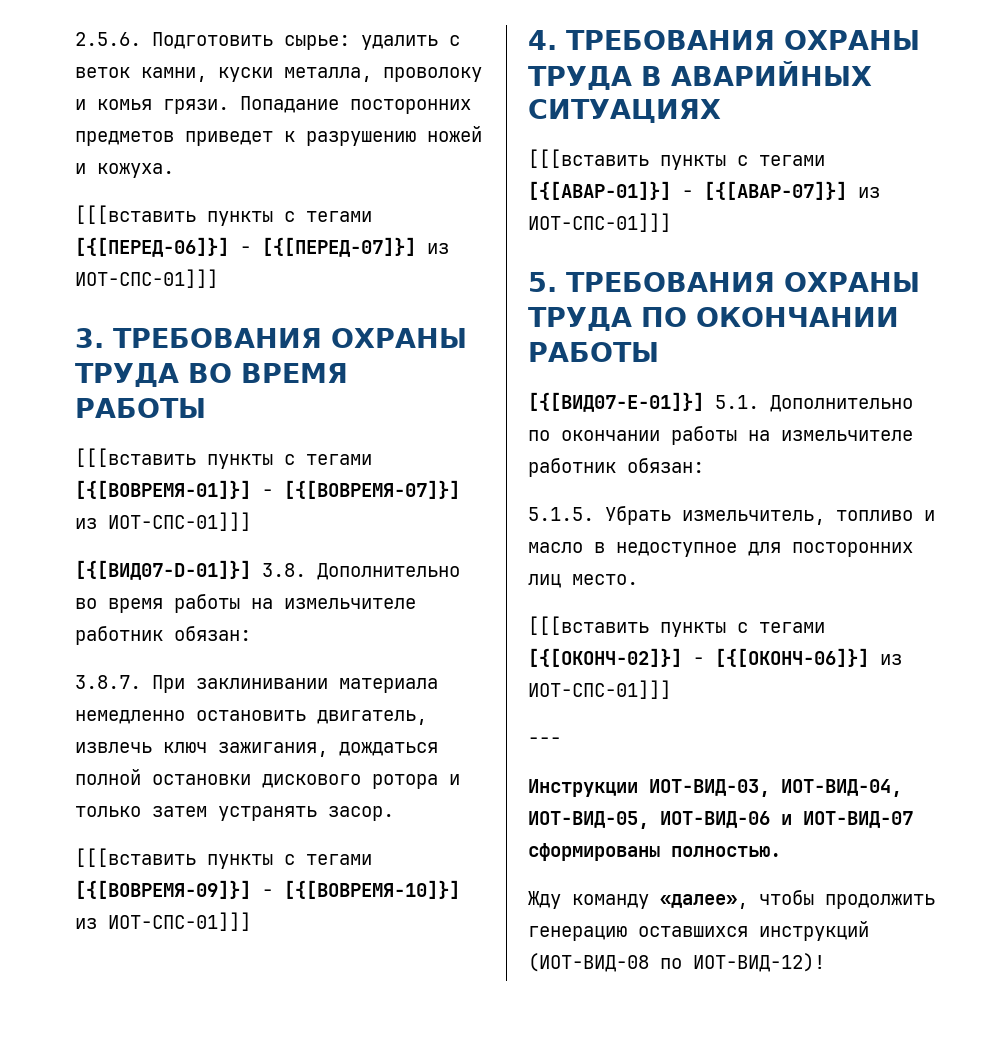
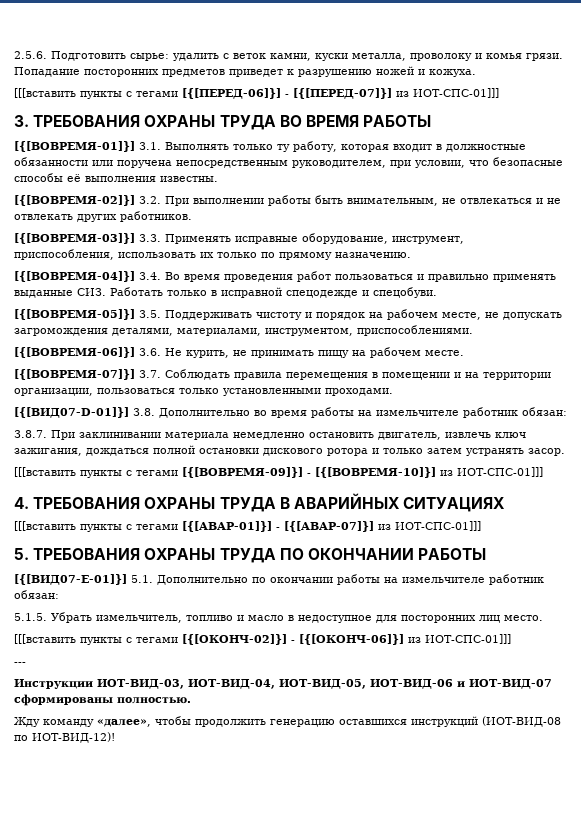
[75,448,372,469] [75,480,460,499] [75,512,251,531] [[[вставить пункты с тегами [{[ВОВРЕМЯ-01]}] - [{[ВОВРЕМЯ-07]}] из ИОТ-СПС-01]]] -> [14,141,526,152] [14,157,563,168] [14,173,218,182] [14,195,561,206] [14,211,192,222] [14,233,464,244] [14,249,411,260] [14,271,556,282] [14,287,437,298] [14,309,562,320] [14,325,473,336] [14,347,464,358] [14,369,551,380] [14,388,393,396] [{[ВОВРЕМЯ-01]}] 3.1. Выполнять только ту работу, которая входит в должностные обязанности или поручена непосредственным руководителем, при условии, что безопасные способы её выполнения известны. // [{[ВОВРЕМЯ-02]}] 3.2. При выполнении работы быть внимательным, не отвлекаться и не отвлекать других работников. // [{[ВОВРЕМЯ-03]}] 3.3. Применять исправные оборудование, инструмент, приспособления, использовать их только по прямому назначению. // [{[ВОВРЕМЯ-04]}] 3.4. Во время проведения работ пользоваться и правильно применять выданные СИЗ. Работать только в исправной спецодежде и спецобуви. // [{[ВОВРЕМЯ-05]}] 3.5. Поддерживать чистоту и порядок на рабочем месте, не допускать загромождения деталями, материалами, инструментом, приспособлениями. // [{[ВОВРЕМЯ-06]}] 3.6. Не курить, не принимать пищу на рабочем месте. // [{[ВОВРЕМЯ-07]}] 3.7. Соблюдать правила перемещения в помещении и на территории организации, пользоваться только установленными проходами.

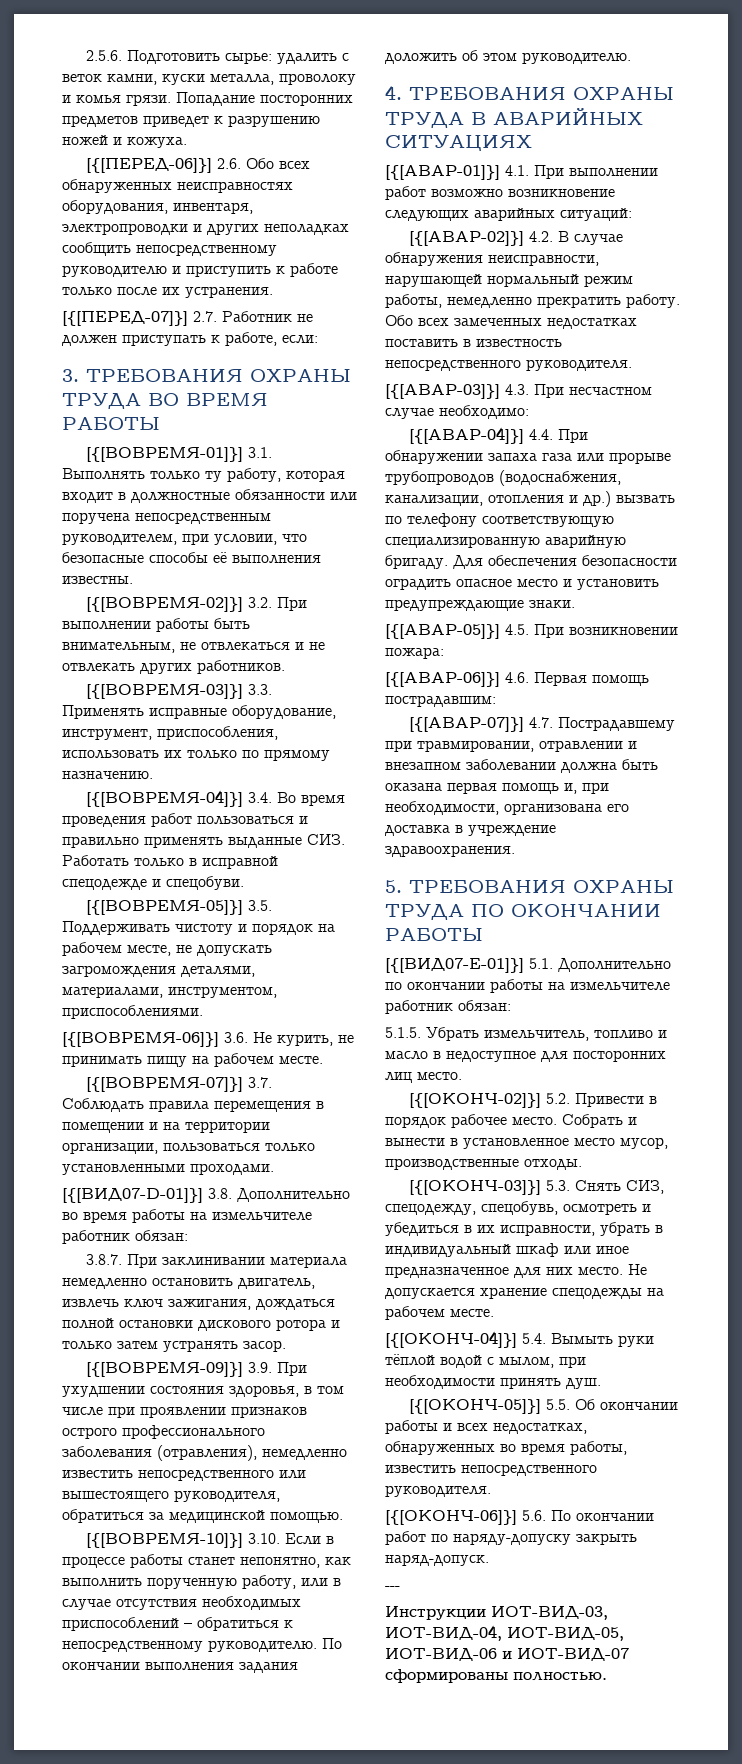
[14,88,499,99] [[[вставить пункты с тегами [{[ПЕРЕД-06]}] - [{[ПЕРЕД-07]}] из ИОТ-СПС-01]]] -> [86,158,311,173] [62,179,293,193] [62,200,253,214] [62,223,349,235] [62,242,277,256] [62,263,338,277] [62,286,273,298] [62,311,313,326] [62,332,318,346] [{[ПЕРЕД-06]}] 2.6. Обо всех обнаруженных неисправностях оборудования, инвентаря, электропроводки и других неполадках сообщить непосредственному руководителю и приступить к работе только после их устранения. // [{[ПЕРЕД-07]}] 2.7. Работник не должен приступать к работе, если:
[14,467,543,478] [[[вставить пункты с тегами [{[ВОВРЕМЯ-09]}] - [{[ВОВРЕМЯ-10]}] из ИОТ-СПС-01]]] -> [86,1362,308,1377] [62,1385,344,1397] [62,1406,307,1418] [62,1425,265,1439] [62,1445,347,1461] [62,1469,306,1481] [62,1490,280,1502] [62,1509,343,1523] [86,1533,335,1548] [62,1554,351,1568] [62,1575,341,1589] [62,1596,301,1610] [62,1617,293,1631] [62,1638,342,1652] [62,1662,298,1673] [385,50,631,64] [{[ВОВРЕМЯ-09]}] 3.9. При ухудшении состояния здоровья, в том числе при проявлении признаков острого профессионального заболевания (отравления), немедленно известить непосредственного или вышестоящего руководителя, обратиться за медицинской помощью. // [{[ВОВРЕМЯ-10]}] 3.10. Если в процессе работы станет непонятно, как выполнить порученную работу, или в случае отсутствия необходимых приспособлений – обратиться к непосредственному руководителю. По окончании выполнения задания доложить об этом руководителю.
[14,521,481,532] [[[вставить пункты с тегами [{[АВАР-01]}] - [{[АВАР-07]}] из ИОТ-СПС-01]]] -> [385,165,658,180] [385,186,615,200] [385,208,632,221] [409,231,624,246] [385,252,599,266] [385,274,633,287] [385,294,680,308] [385,315,637,329] [385,339,562,347] [385,359,632,371] [385,384,652,399] [385,405,529,419] [409,427,589,444] [385,450,671,464] [385,470,621,486] [385,491,675,507] [385,513,614,527] [385,535,626,548] [385,555,677,569] [385,578,659,590] [385,599,575,611] [385,624,678,639] [385,647,444,659] [385,672,649,687] [385,695,496,707] [409,717,676,732] [385,740,637,752] [385,759,658,773] [385,782,609,794] [385,801,629,815] [385,824,556,836] [385,845,515,857] [{[АВАР-01]}] 4.1. При выполнении работ возможно возникновение следующих аварийных ситуаций: // [{[АВАР-02]}] 4.2. В случае обнаружения неисправности, нарушающей нормальный режим работы, немедленно прекратить работу. Обо всех замеченных недостатках поставить в известность непосредственного руководителя. // [{[АВАР-03]}] 4.3. При несчастном случае необходимо: // [{[АВАР-04]}] 4.4. При обнаружении запаха газа или прорыве трубопроводов (водоснабжения, канализации, отопления и др.) вызвать по телефону соответствующую специализированную аварийную бригаду. Для обеспечения безопасности оградить опасное место и установить предупреждающие знаки. // [{[АВАР-05]}] 4.5. При возникновении пожара: // [{[АВАР-06]}] 4.6. Первая помощь пострадавшим: // [{[АВАР-07]}] 4.7. Пострадавшему при травмировании, отравлении и внезапном заболевании должна быть оказана первая помощь и, при необходимости, организована его доставка в учреждение здравоохранения.
[14,634,511,645] [[[вставить пункты с тегами [{[ОКОНЧ-02]}] - [{[ОКОНЧ-06]}] из ИОТ-СПС-01]]] -> [409,1093,658,1108] [385,1114,637,1128] [385,1137,668,1149] [385,1158,582,1170] [409,1180,665,1195] [385,1201,651,1215] [385,1222,663,1236] [385,1243,629,1257] [385,1264,647,1278] [385,1287,664,1299] [385,1306,494,1320] [385,1331,654,1348] [385,1354,586,1368] [385,1375,601,1389] [409,1399,679,1414] [385,1420,587,1434] [385,1441,627,1455] [385,1464,597,1476] [385,1485,491,1497] [385,1510,654,1525] [385,1531,637,1545] [385,1554,489,1566] [{[ОКОНЧ-02]}] 5.2. Привести в порядок рабочее место. Собрать и вынести в установленное место мусор, производственные отходы. // [{[ОКОНЧ-03]}] 5.3. Снять СИЗ, спецодежду, спецобувь, осмотреть и убедиться в их исправности, убрать в индивидуальный шкаф или иное предназначенное для них место. Не допускается хранение спецодежды на рабочем месте. // [{[ОКОНЧ-04]}] 5.4. Вымыть руки тёплой водой с мылом, при необходимости принять душ. // [{[ОКОНЧ-05]}] 5.5. Об окончании работы и всех недостатках, обнаруженных во время работы, известить непосредственного руководителя. // [{[ОКОНЧ-06]}] 5.6. По окончании работ по наряду-допуску закрыть наряд-допуск.
[14,716,561,727] [14,732,115,743] // Жду команду «далее», чтобы продолжить генерацию оставшихся инструкций (ИОТ-ВИД-08 по ИОТ-ВИД-12)! -> (607, 1676) none

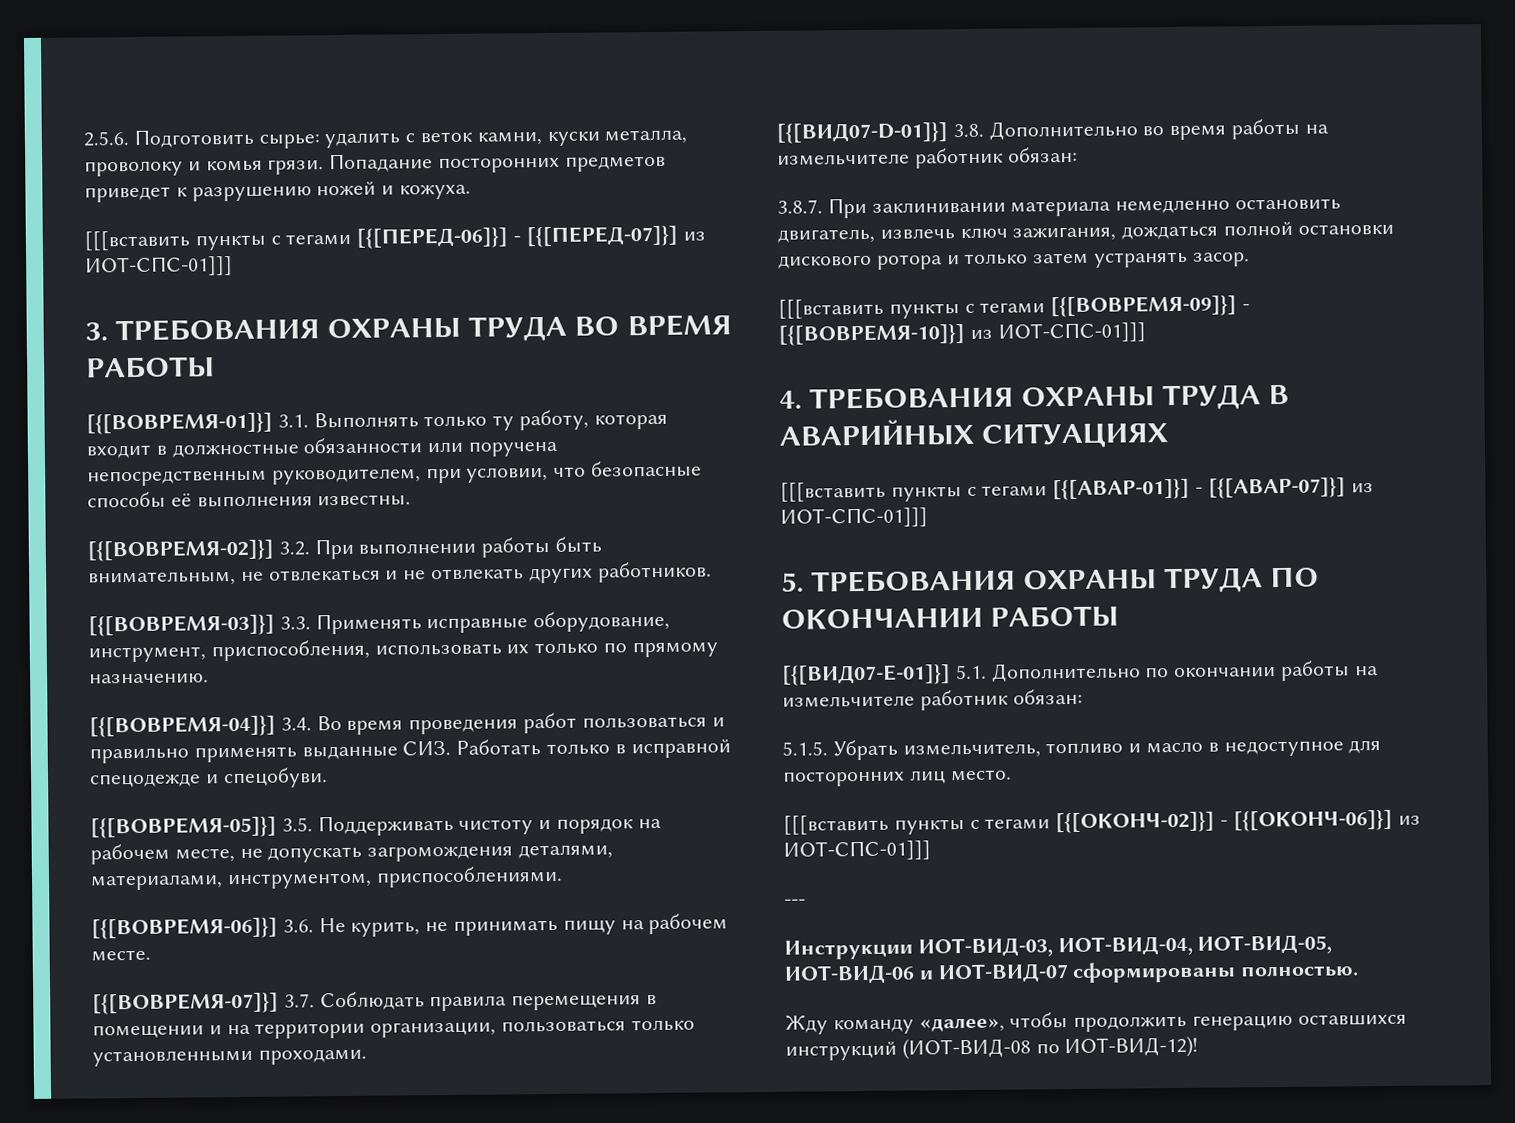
[86,158,311,173] [62,179,293,193] [62,200,253,214] [62,223,349,235] [62,242,277,256] [62,263,338,277] [62,286,273,298] [62,311,313,326] [62,332,318,346] [{[ПЕРЕД-06]}] 2.6. Обо всех обнаруженных неисправностях оборудования, инвентаря, электропроводки и других неполадках сообщить непосредственному руководителю и приступить к работе только после их устранения. // [{[ПЕРЕД-07]}] 2.7. Работник не должен приступать к работе, если: -> [84,225,706,251] [85,256,233,277] [[[вставить пункты с тегами [{[ПЕРЕД-06]}] - [{[ПЕРЕД-07]}] из ИОТ-СПС-01]]]
[86,1362,308,1377] [62,1385,344,1397] [62,1406,307,1418] [62,1425,265,1439] [62,1445,347,1461] [62,1469,306,1481] [62,1490,280,1502] [62,1509,343,1523] [86,1533,335,1548] [62,1554,351,1568] [62,1575,341,1589] [62,1596,301,1610] [62,1617,293,1631] [62,1638,342,1652] [62,1662,298,1673] [385,50,631,64] [{[ВОВРЕМЯ-09]}] 3.9. При ухудшении состояния здоровья, в том числе при проявлении признаков острого профессионального заболевания (отравления), немедленно известить непосредственного или вышестоящего руководителя, обратиться за медицинской помощью. // [{[ВОВРЕМЯ-10]}] 3.10. Если в процессе работы станет непонятно, как выполнить порученную работу, или в случае отсутствия необходимых приспособлений – обратиться к непосредственному руководителю. По окончании выполнения задания доложить об этом руководителю. -> [778,295,1251,319] [778,322,1146,346] [[[вставить пункты с тегами [{[ВОВРЕМЯ-09]}] - [{[ВОВРЕМЯ-10]}] из ИОТ-СПС-01]]]
[385,165,658,180] [385,186,615,200] [385,208,632,221] [409,231,624,246] [385,252,599,266] [385,274,633,287] [385,294,680,308] [385,315,637,329] [385,339,562,347] [385,359,632,371] [385,384,652,399] [385,405,529,419] [409,427,589,444] [385,450,671,464] [385,470,621,486] [385,491,675,507] [385,513,614,527] [385,535,626,548] [385,555,677,569] [385,578,659,590] [385,599,575,611] [385,624,678,639] [385,647,444,659] [385,672,649,687] [385,695,496,707] [409,717,676,732] [385,740,637,752] [385,759,658,773] [385,782,609,794] [385,801,629,815] [385,824,556,836] [385,845,515,857] [{[АВАР-01]}] 4.1. При выполнении работ возможно возникновение следующих аварийных ситуаций: // [{[АВАР-02]}] 4.2. В случае обнаружения неисправности, нарушающей нормальный режим работы, немедленно прекратить работу. Обо всех замеченных недостатках поставить в известность непосредственного руководителя. // [{[АВАР-03]}] 4.3. При несчастном случае необходимо: // [{[АВАР-04]}] 4.4. При обнаружении запаха газа или прорыве трубопроводов (водоснабжения, канализации, отопления и др.) вызвать по телефону соответствующую специализированную аварийную бригаду. Для обеспечения безопасности оградить опасное место и установить предупреждающие знаки. // [{[АВАР-05]}] 4.5. При возникновении пожара: // [{[АВАР-06]}] 4.6. Первая помощь пострадавшим: // [{[АВАР-07]}] 4.7. Пострадавшему при травмировании, отравлении и внезапном заболевании должна быть оказана первая помощь и, при необходимости, организована его доставка в учреждение здравоохранения. -> [780,477,1374,502] [780,507,928,528] [[[вставить пункты с тегами [{[АВАР-01]}] - [{[АВАР-07]}] из ИОТ-СПС-01]]]
[409,1093,658,1108] [385,1114,637,1128] [385,1137,668,1149] [385,1158,582,1170] [409,1180,665,1195] [385,1201,651,1215] [385,1222,663,1236] [385,1243,629,1257] [385,1264,647,1278] [385,1287,664,1299] [385,1306,494,1320] [385,1331,654,1348] [385,1354,586,1368] [385,1375,601,1389] [409,1399,679,1414] [385,1420,587,1434] [385,1441,627,1455] [385,1464,597,1476] [385,1485,491,1497] [385,1510,654,1525] [385,1531,637,1545] [385,1554,489,1566] [{[ОКОНЧ-02]}] 5.2. Привести в порядок рабочее место. Собрать и вынести в установленное место мусор, производственные отходы. // [{[ОКОНЧ-03]}] 5.3. Снять СИЗ, спецодежду, спецобувь, осмотреть и убедиться в их исправности, убрать в индивидуальный шкаф или иное предназначенное для них место. Не допускается хранение спецодежды на рабочем месте. // [{[ОКОНЧ-04]}] 5.4. Вымыть руки тёплой водой с мылом, при необходимости принять душ. // [{[ОКОНЧ-05]}] 5.5. Об окончании работы и всех недостатках, обнаруженных во время работы, известить непосредственного руководителя. // [{[ОКОНЧ-06]}] 5.6. По окончании работ по наряду-допуску закрыть наряд-допуск. -> [783,809,1421,835] [783,840,931,861] [[[вставить пункты с тегами [{[ОКОНЧ-02]}] - [{[ОКОНЧ-06]}] из ИОТ-СПС-01]]]
(607, 1676) none -> [785,1012,1407,1035] [785,1035,1199,1061] // Жду команду «далее», чтобы продолжить генерацию оставшихся инструкций (ИОТ-ВИД-08 по ИОТ-ВИД-12)!

